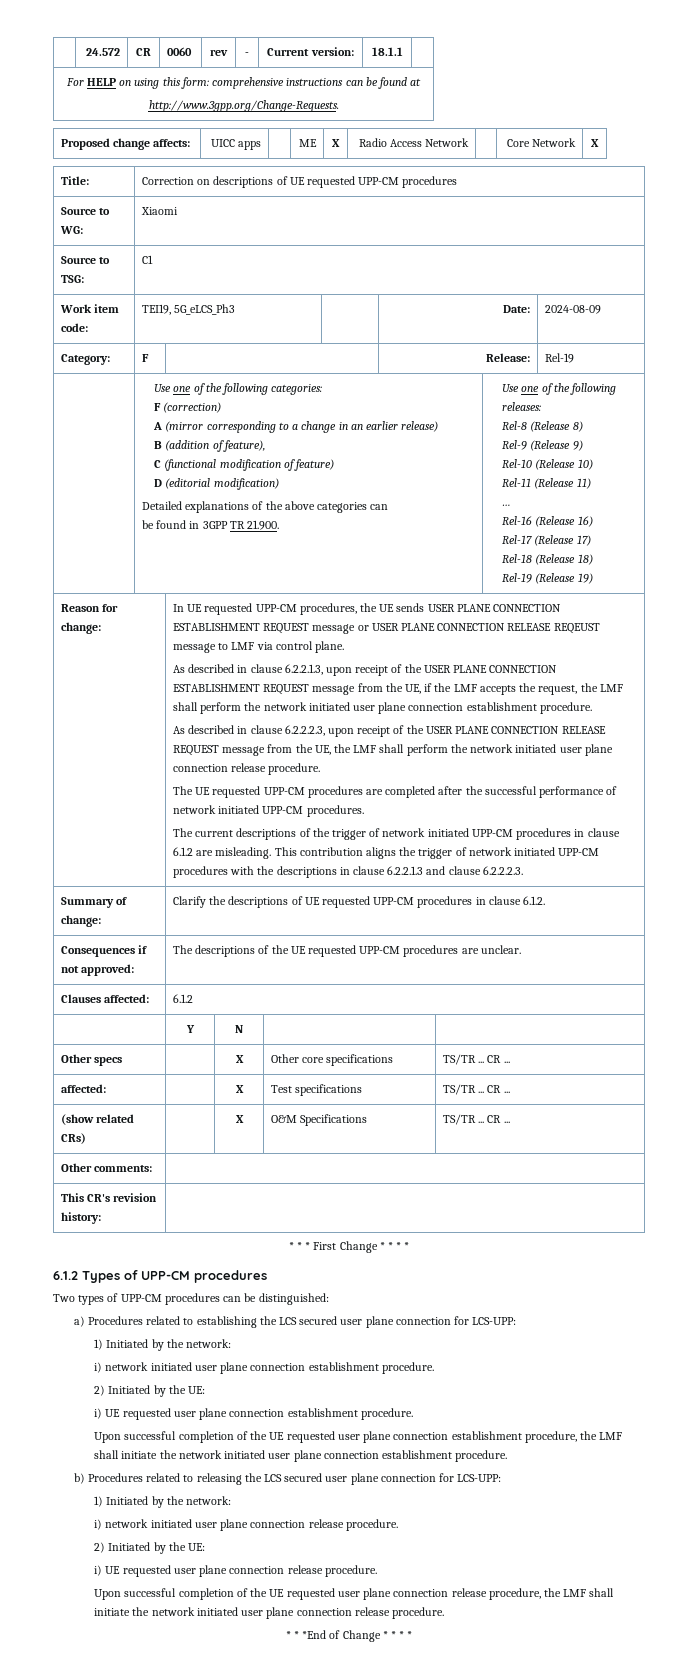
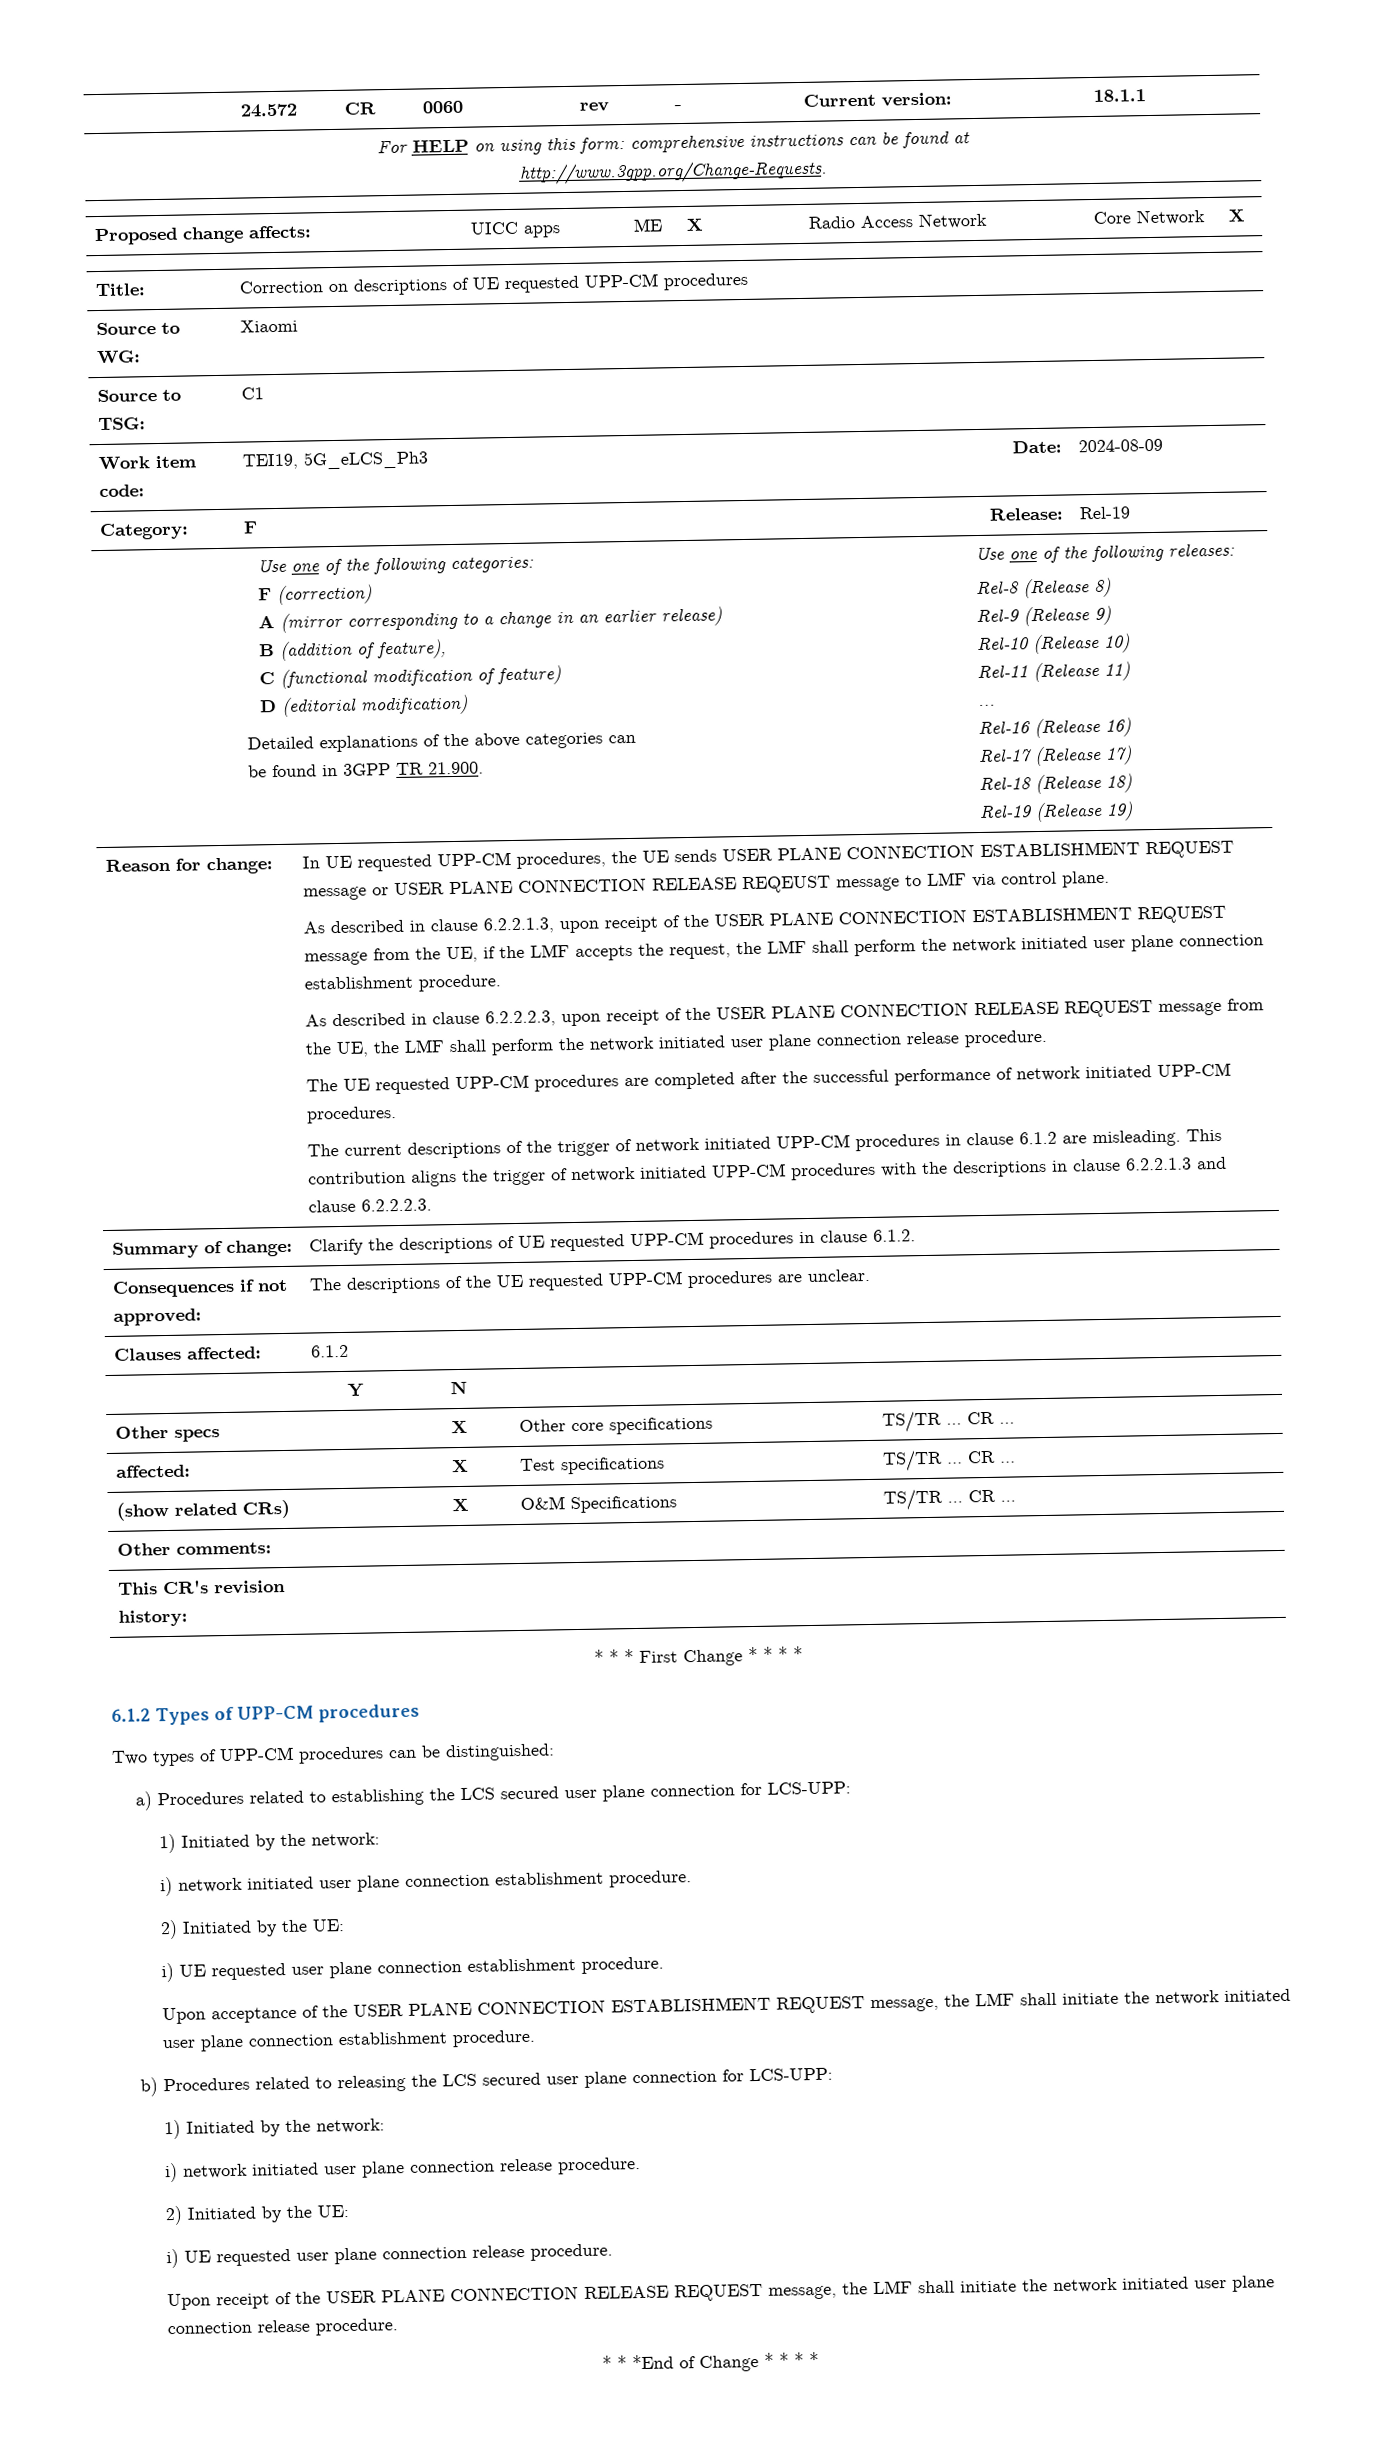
[124,1431,577,1443] successful completion of the UE requested user plane connection establishment procedure, -> [210,1996,939,2024] acceptance of the USER PLANE CONNECTION ESTABLISHMENT REQUEST message,
[124,1588,541,1600] successful completion of the UE requested user plane connection release procedure, -> [215,2283,837,2310] receipt of the USER PLANE CONNECTION RELEASE REQUEST message,

